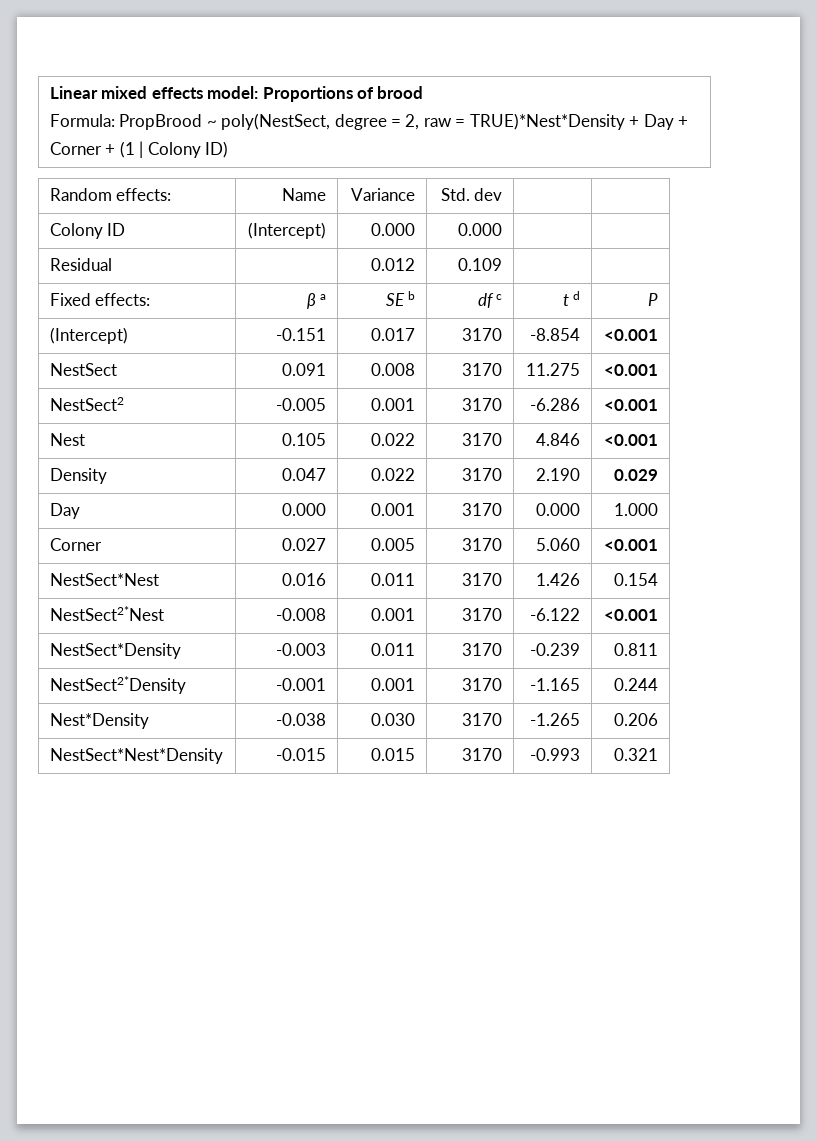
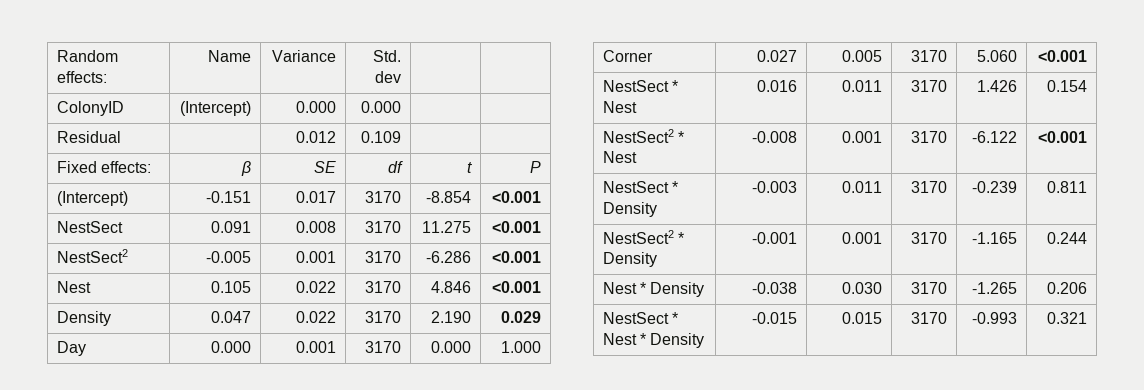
[49,86,424,102] [49,113,689,130] [49,141,228,158] Linear mixed effects model: Proportions of brood // Formula: PropBrood ~ poly(NestSect, degree = 2, raw = TRUE)*Nest*Density + Day + Corner + (1 | Colony ID) // -> (56, 56) none
[49,223,126,239] Colony ID -> [56,101,124,116] ColonyID
[320,294,327,300] a -> (252, 168) none
[408,291,416,300] b -> (337, 167) none
[496,294,503,300] c -> (404, 167) none
[573,291,581,300] d -> (473, 167) none
[49,573,159,586] NestSect*Nest -> [602,80,679,92] [602,101,637,113] NestSect * Nest
[49,606,164,621] NestSect2*Nest -> [602,129,685,143] [602,151,637,163] NestSect2 * Nest
[49,643,181,659] NestSect*Density -> [602,181,679,193] [602,202,657,217] NestSect * Density
[49,676,186,694] NestSect2*Density -> [602,230,685,244] [602,252,657,267] NestSect2 * Density
[49,713,149,729] Nest*Density -> [602,282,705,297] Nest * Density
[49,748,223,764] NestSect*Nest*Density -> [602,312,679,324] [602,333,705,348] NestSect * Nest * Density

